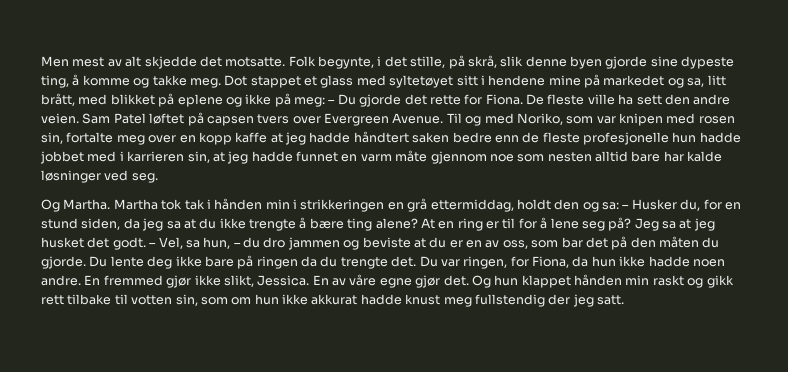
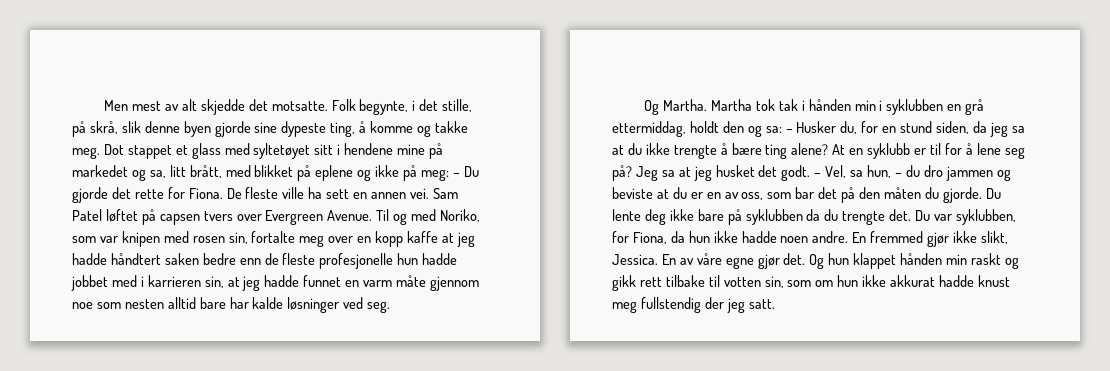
[664,94,731,105] [41,113,79,124] den andre veien. -> [353,188,429,199] en annen vei.
[300,199,385,212] strikkeringen -> [886,99,944,115] syklubben
[457,218,483,231] ring -> [867,143,911,159] syklubb
[256,256,298,269] ringen -> [745,209,803,225] syklubben
[463,256,508,269] ringen, -> [955,209,1016,225] syklubben,

